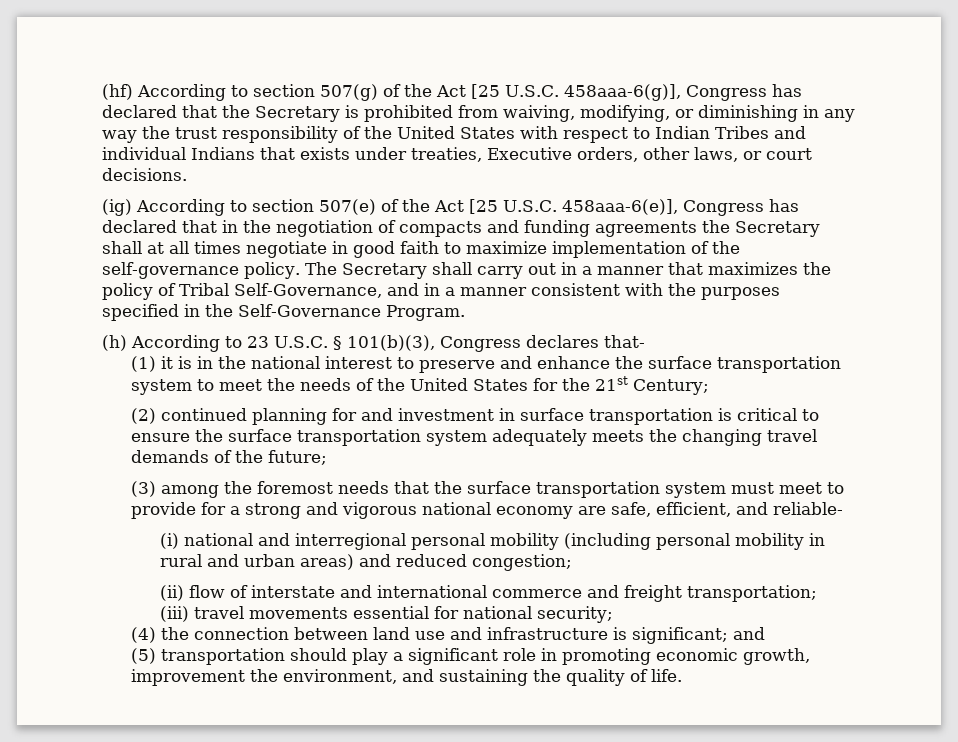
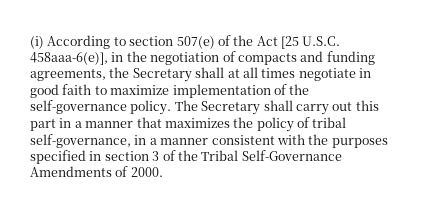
[102,84,802,101] [102,105,855,122] [102,126,806,143] [102,147,812,162] [102,168,187,181] [102,199,132,216] (hf) According to section 507(g) of the Act [25 U.S.C. 458aaa-6(g)], Congress has declared that the Secretary is prohibited from waiving, modifying, or diminishing in any way the trust responsibility of the United States with respect to Indian Tribes and individual Indians that exists under treaties, Executive orders, other laws, or court decisions. // (ig) -> [30,36,44,49] (i)
[682,199,799,216] [102,220,217,233] Congress has declared that -> (108, 58) none
[595,221,697,237] agreements -> [30,69,106,81] agreements,
(556, 269) none -> [355,100,379,111] [30,119,56,131] this part
[179,283,419,298] Tribal Self-Governance, and -> [312,117,347,128] [30,134,131,148] tribal self-governance,
[205,304,465,321] [102,335,645,352] [131,356,842,373] [131,376,710,395] [131,408,820,425] [131,429,818,446] [131,450,328,465] [131,481,845,498] [131,502,844,519] [160,533,826,550] [160,554,573,571] [160,585,818,602] [160,606,614,623] [131,627,766,644] [131,648,811,665] [131,669,683,686] the Self-Governance Program. // (h) According to 23 U.S.C. § 101(b)(3), Congress declares that- // (1) it is in the national interest to preserve and enhance the surface transportation system to meet the needs of the United States for the 21st Century; // (2) continued planning for and investment in surface transportation is critical to ensure the surface transportation system adequately meets the changing travel demands of the future; // (3) among the foremost needs that the surface transportation system must meet to provide for a strong and vigorous national economy are safe, efficient, and reliable- // (i) national and interregional personal mobility (including personal mobility in rural and urban areas) and reduced congestion; // (ii) flow of interstate and international commerce and freight transportation; // (iii) travel movements essential for national security; // (4) the connection between land use and infrastructure is significant; and // (5) transportation should play a significant role in promoting economic growth, improvement the environment, and sustaining the quality of life. -> [104,150,342,161] [30,166,163,177] section 3 of the Tribal Self-Governance Amendments of 2000.

